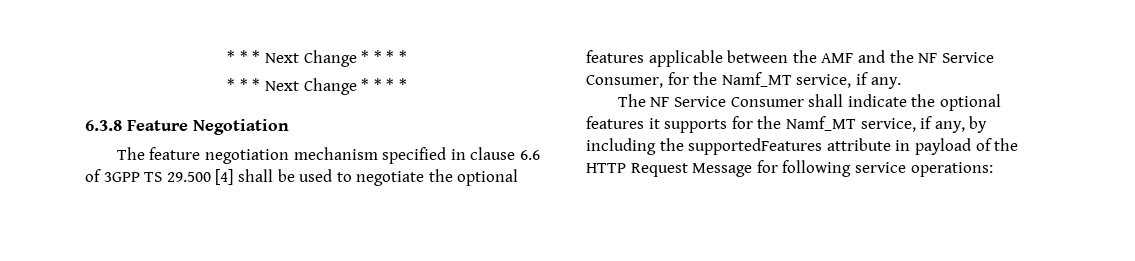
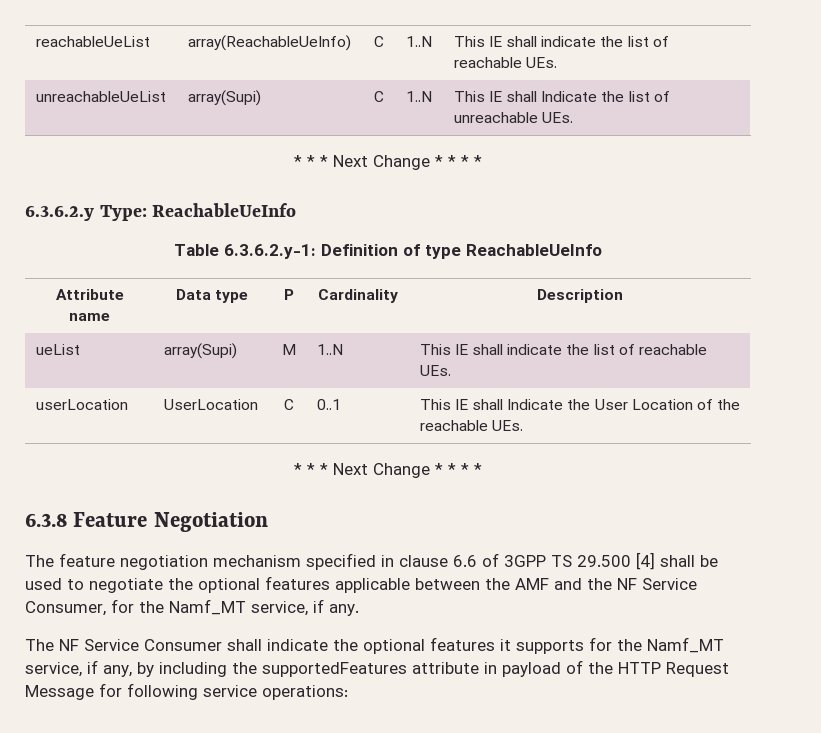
[227,50,407,67] * * * Next Change * * * * -> [35,36,150,47] [187,35,351,51] [374,36,384,47] [405,36,432,47] [453,36,669,47] [453,57,557,68] [35,91,166,102] [187,90,261,106] [374,91,384,102] [405,91,432,102] [453,91,670,102] [453,112,573,123] [294,155,482,170] [25,203,297,221] [174,244,602,259] [55,289,124,300] [69,313,110,321] [175,289,249,303] [283,289,294,300] [318,289,398,303] [537,289,623,303] [35,344,80,355] [163,343,237,359] [281,344,296,355] [316,344,343,355] [419,344,708,355] [419,365,451,376] [35,399,128,410] [163,399,258,410] [283,399,294,410] [316,399,341,410] [419,399,741,410] [419,420,523,431] reachableUeList | array(ReachableUeInfo) | C | 1..N | This IE shall indicate the list of reachable UEs. // unreachableUeList | array(Supi) | C | 1..N | This IE shall Indicate the list of unreachable UEs. // * * * Next Change * * * * // 6.3.6.2.y Type: ReachableUeInfo // Table 6.3.6.2.y-1: Definition of type ReachableUeInfo // Attribute name | Data type | P | Cardinality | Description // ueList | array(Supi) | M | 1..N | This IE shall indicate the list of reachable UEs. // userLocation | UserLocation | C | 0..1 | This IE shall Indicate the User Location of the reachable UEs.

